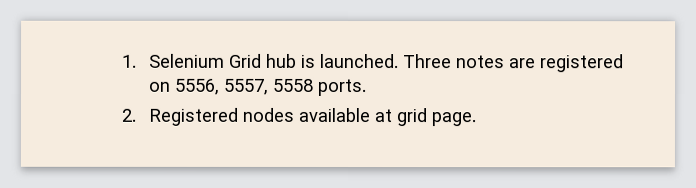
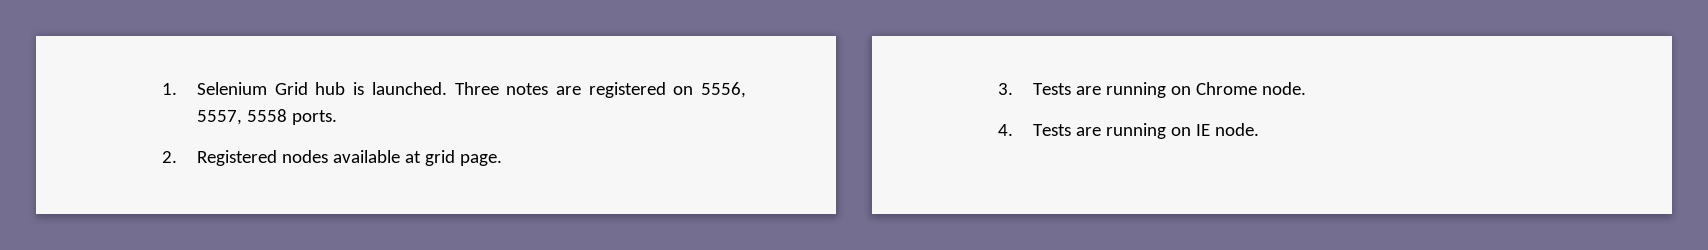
(476, 119) none -> [997,82,1307,98] [997,123,1260,139] // 3. Tests are running on Chrome node. // 4. Tests are running on IE node.

